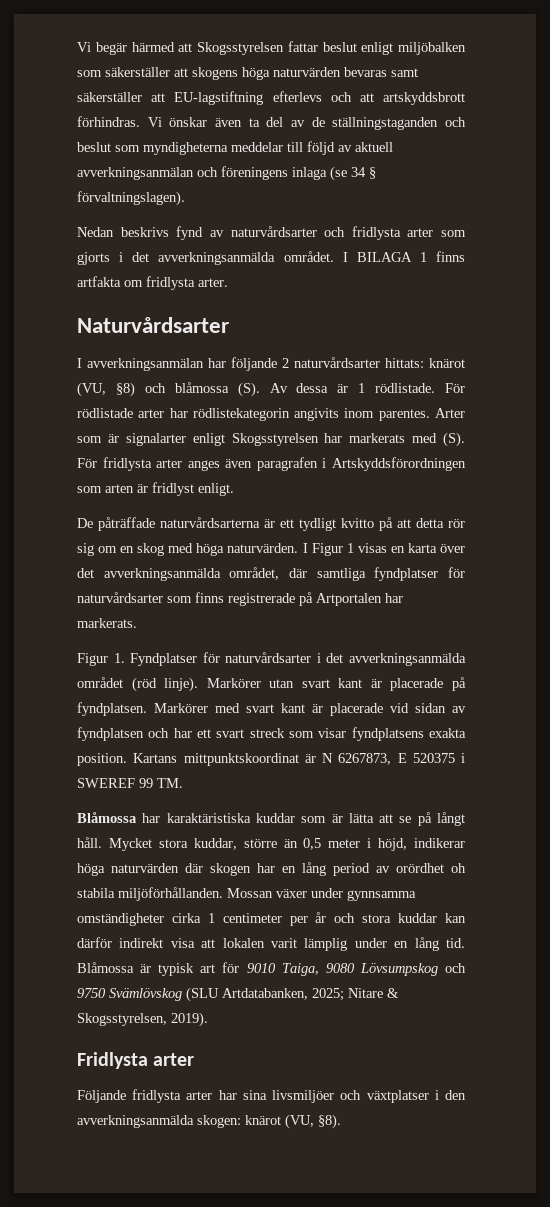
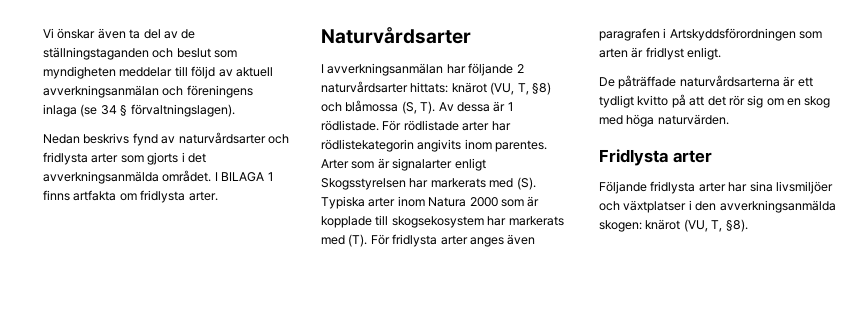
[77,41,466,55] [77,67,418,80] [77,91,465,105] [77,116,162,127] Vi begär härmed att Skogsstyrelsen fattar beslut enligt miljöbalken som säkerställer att skogens höga naturvärden bevaras samt säkerställer att EU-lagstiftning efterlevs och att artskyddsbrott förhindras. Vi -> [43,28,54,38] Vi
[143,142,228,155] myndigheterna -> [43,66,116,79] myndigheten
(106, 389) none -> [517,83,529,95] T,
[237,382,260,397] (S). -> [401,101,436,114] (S, T).
(465, 439) none -> [321,196,540,209] [321,215,564,228] [321,234,368,247] Typiska arter inom Natura 2000 som är kopplade till skogsekosystem har markerats med (T).
[416,518,444,528] detta -> [707,96,726,106] det
[302,543,466,556] [77,567,465,581] [77,592,403,606] [77,618,137,628] [77,652,466,666] [77,677,466,692] [77,702,466,716] [77,727,466,741] [77,753,465,766] [77,778,183,788] [77,812,466,826] [77,837,465,851] [77,862,466,876] [77,887,416,901] [77,912,467,926] [77,937,465,951] [77,962,466,976] [77,987,399,1002] [77,1012,208,1027] I Figur 1 visas en karta över det avverkningsanmälda området, där samtliga fyndplatser för naturvårdsarter som finns registrerade på Artportalen har markerats. // Figur 1. Fyndplatser för naturvårdsarter i det avverkningsanmälda området (röd linje). Markörer utan svart kant är placerade på fyndplatsen. Markörer med svart kant är placerade vid sidan av fyndplatsen och har ett svart streck som visar fyndplatsens exakta position. Kartans mittpunktskoordinat är N 6267873, E 520375 i SWEREF 99 TM. // Blåmossa har karaktäristiska kuddar som är lätta att se på långt håll. Mycket stora kuddar, större än 0,5 meter i höjd, indikerar höga naturvärden där skogen har en lång period av orördhet oh stabila miljöförhållanden. Mossan växer under gynnsamma omständigheter cirka 1 centimeter per år och stora kuddar kan därför indirekt visa att lokalen varit lämplig under en lång tid. Blåmossa är typisk art för 9010 Taiga, 9080 Lövsumpskog och 9750 Svämlövskog (SLU Artdatabanken, 2025; Nitare & Skogsstyrelsen, 2019). -> (729, 119) none
(314, 1121) none -> [711,220,723,232] T,

